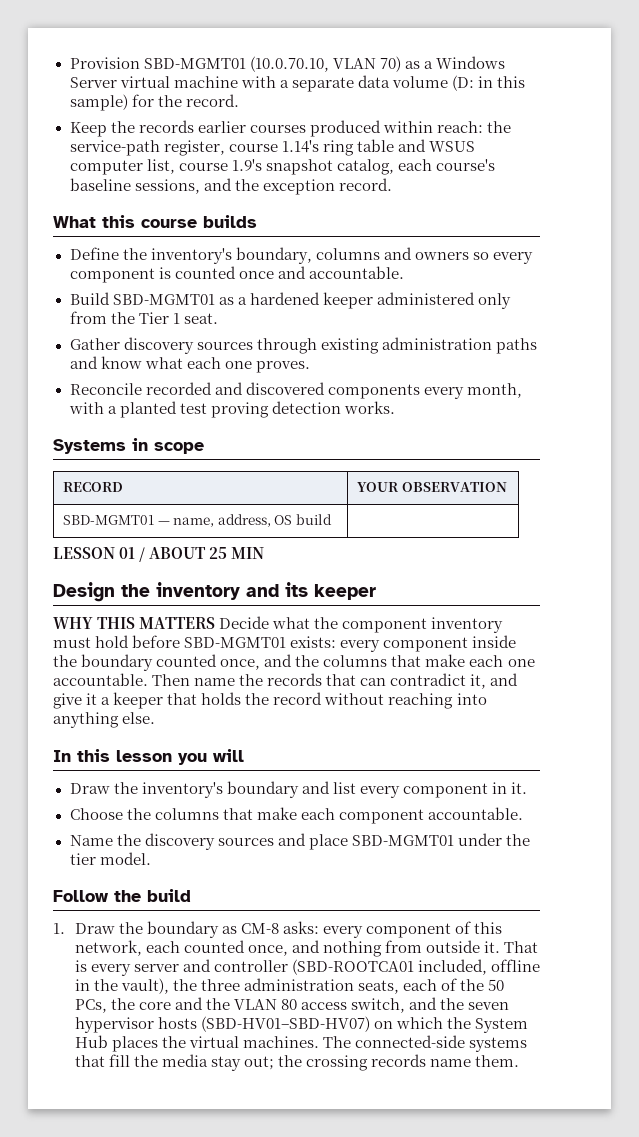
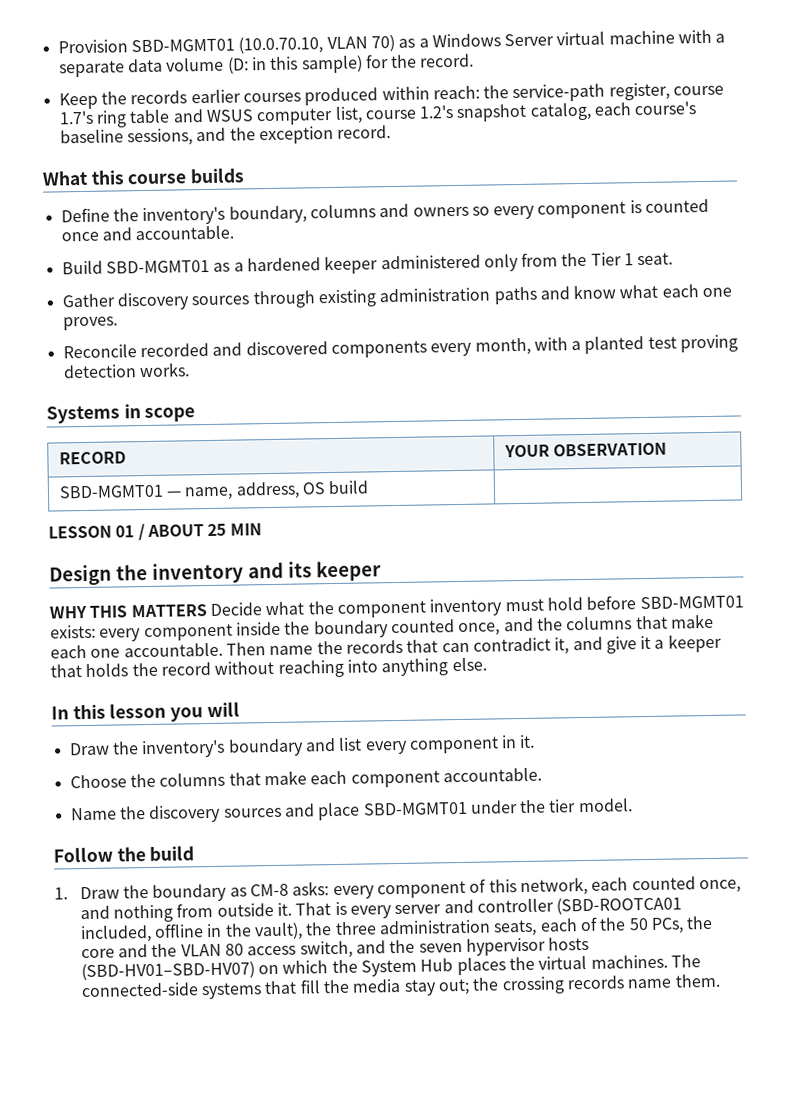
[281,140,319,153] 1.14's -> [58,110,94,125] 1.7's
[231,159,262,171] 1.9's -> [419,105,454,119] 1.2's

